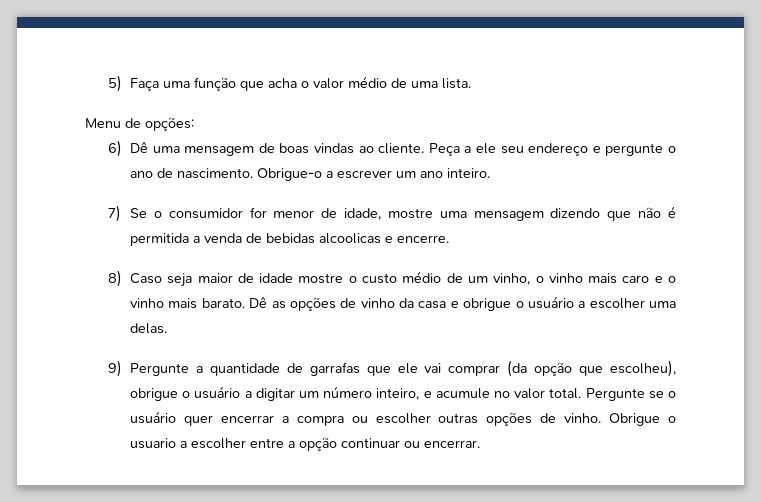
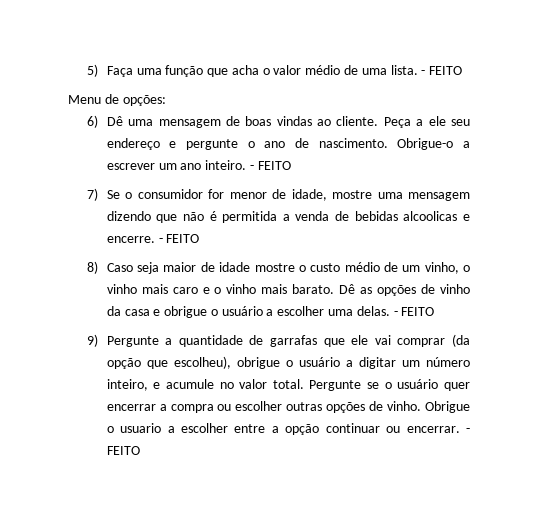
(472, 83) none -> [421,66,463,75] - FEITO
(491, 173) none -> [249,161,291,170] - FEITO
(450, 239) none -> [158,234,200,243] - FEITO
(168, 328) none -> [393,307,435,316] - FEITO
(481, 444) none -> [465,428,470,433] [106,446,140,455] - FEITO

